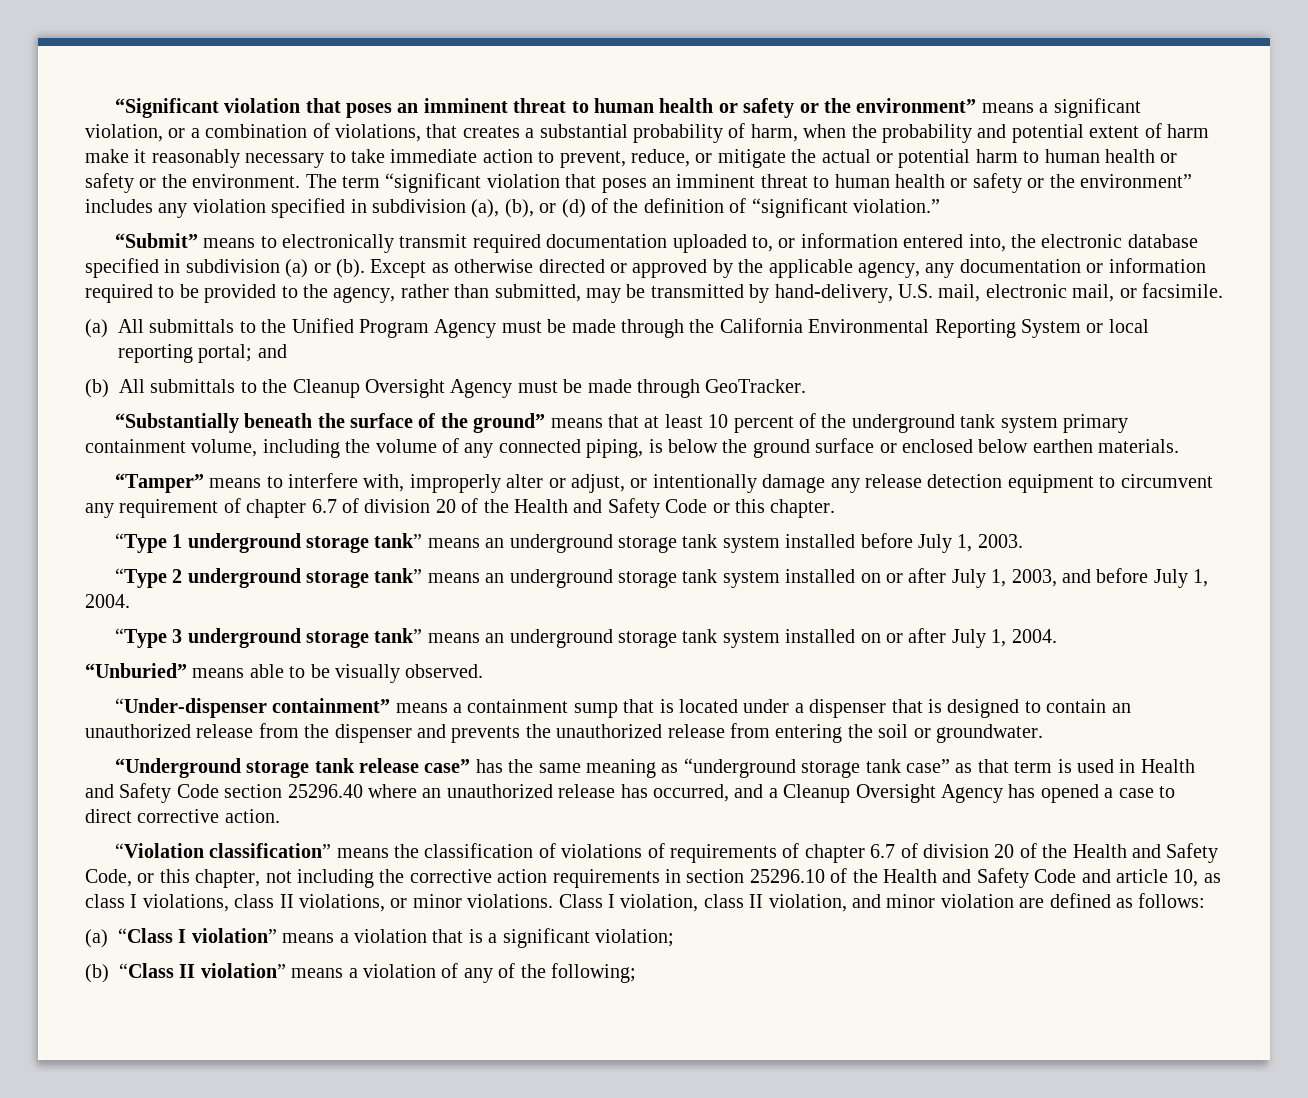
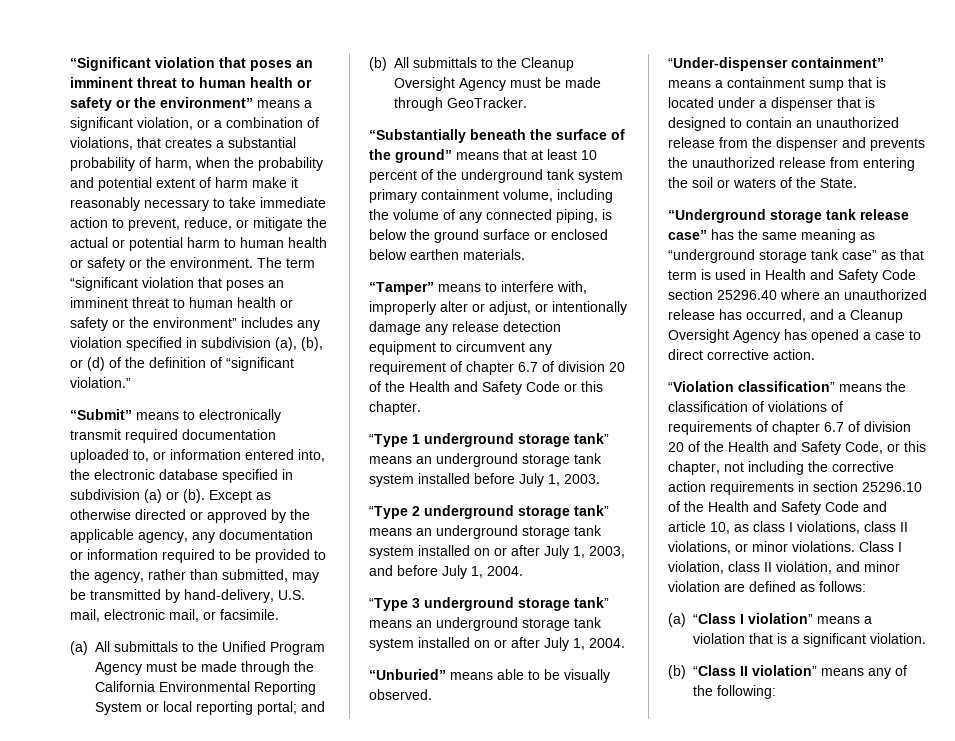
[935,724,1043,743] groundwater. -> [733,177,857,188] waters of the State.
[594,929,674,947] violation; -> [870,633,926,644] violation.
[348,963,459,978] a violation of -> (864, 672) none
[550,963,636,983] following; -> [717,685,776,699] following:

